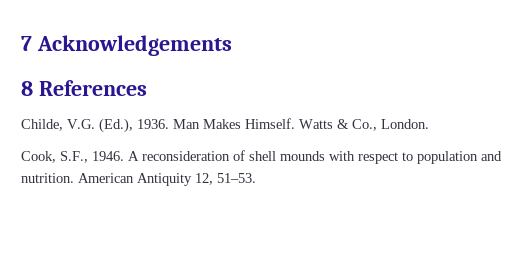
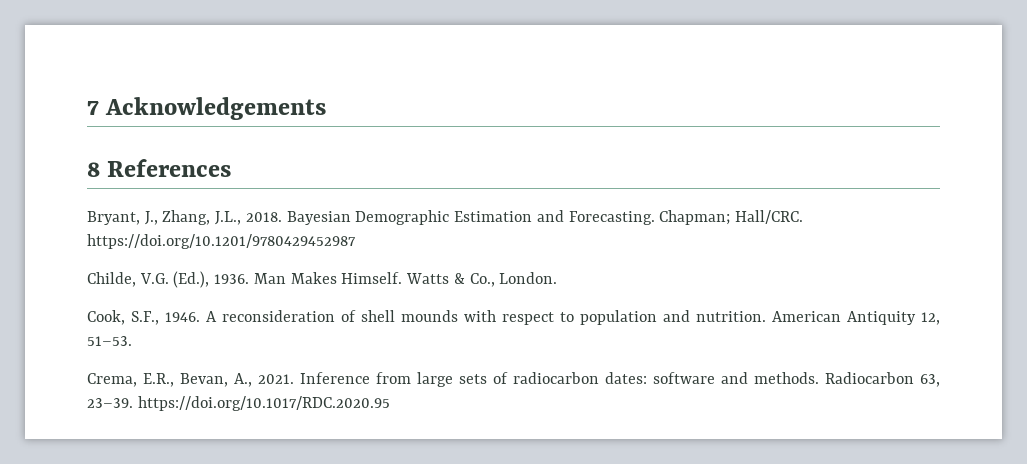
(147, 88) none -> [87,210,803,225] [87,234,356,249] // Bryant, J., Zhang, J.L., 2018. Bayesian Demographic Estimation and Forecasting. Chapman; Hall/CRC. https://doi.org/10.1201/9780429452987
(256, 178) none -> [87,372,940,387] [87,396,390,411] // Crema, E.R., Bevan, A., 2021. Inference from large sets of radiocarbon dates: software and methods. Radiocarbon 63, 23–39. https://doi.org/10.1017/RDC.2020.95

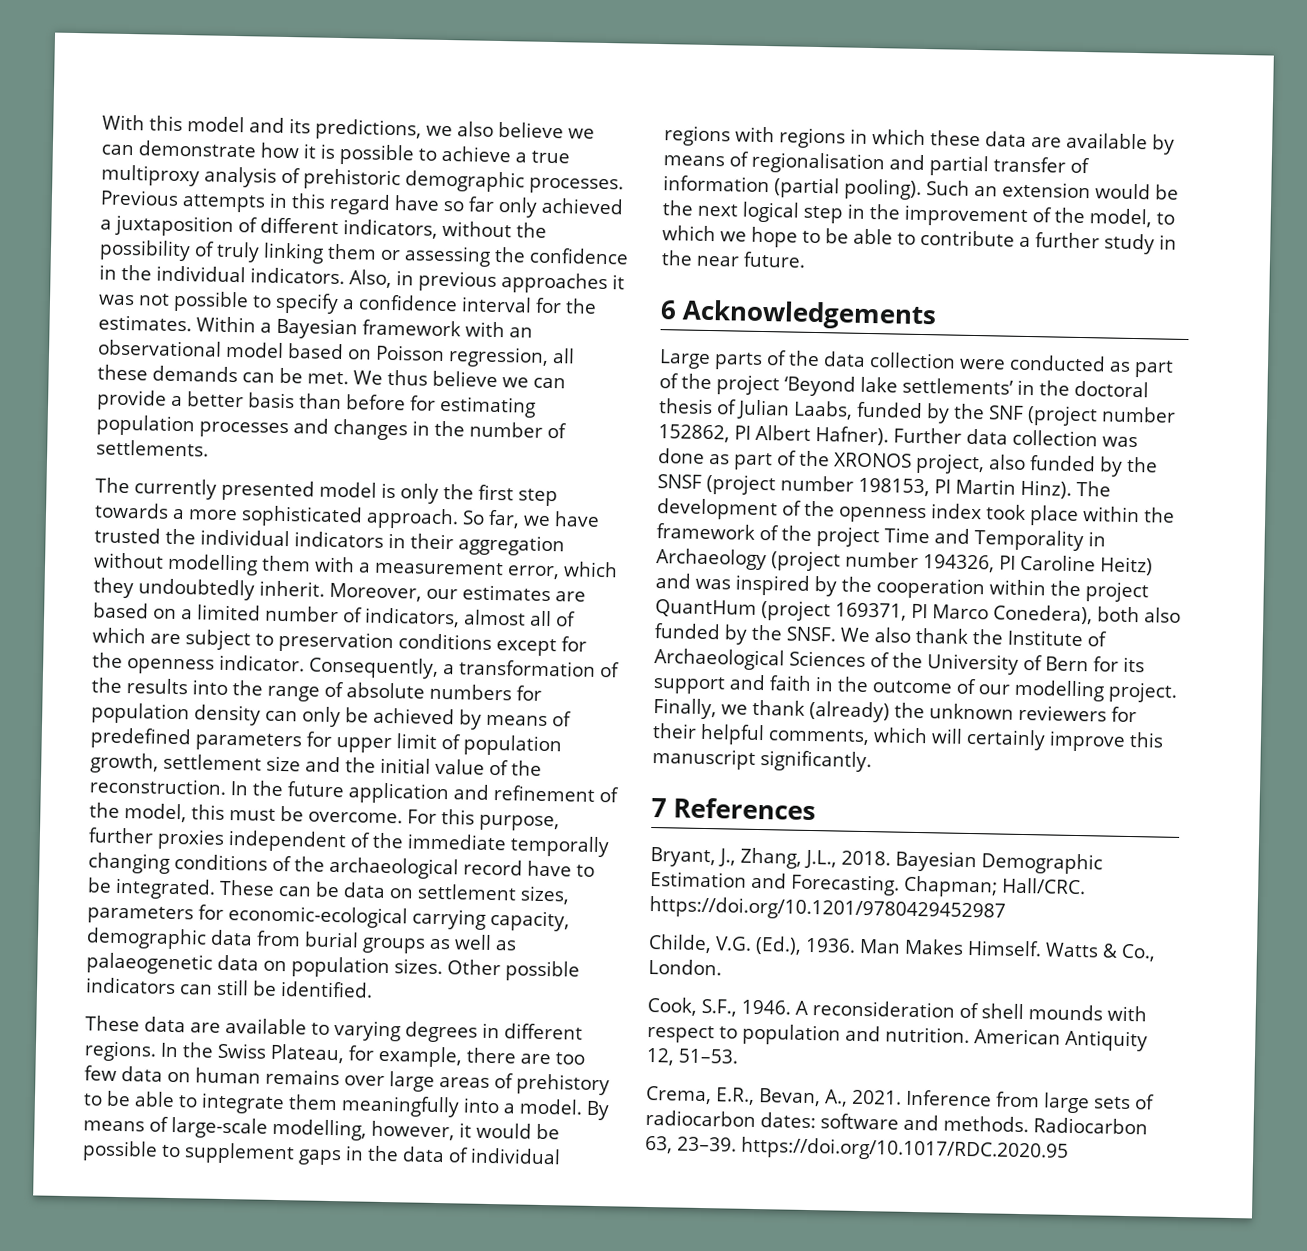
[87,97,327,120] [87,162,100,177] 7 Acknowledgements // 8 -> [102,114,595,141] [101,140,570,166] [101,164,624,195] [100,189,624,218] [100,214,547,239] [99,239,629,267] [99,264,625,295] [98,290,597,314] [98,314,533,340] [98,339,575,368] [97,364,566,389] [96,389,536,418] [96,414,567,441] [96,439,209,457] [95,477,558,507] [94,502,600,530] [94,527,565,557] [93,552,618,580] [93,577,586,602] [93,602,576,628] [92,627,587,657] [92,652,620,679] [91,677,542,702] [91,702,572,730] [90,727,562,757] [90,752,542,776] [89,777,619,805] [89,802,560,832] [88,827,610,858] [88,852,595,880] [87,877,570,905] [87,904,570,932] [86,927,517,954] [86,952,580,982] [85,977,373,998] [85,1015,583,1043] [84,1040,585,1068] [84,1065,610,1096] [83,1090,610,1121] [83,1116,560,1141] [82,1140,561,1166] [664,125,1175,155] [663,151,1090,177] [663,175,1179,200] [662,200,1175,228] [662,225,1177,255] [661,250,806,268] [660,299,938,331] [659,349,1174,378] [659,373,1149,398] [659,398,1176,427] [658,424,1138,448] [658,448,1158,477] [657,473,1111,499] [657,498,1175,526] [656,523,1106,552] [656,548,1153,576] [655,573,1149,603] [655,599,1181,625] [654,623,1107,647] [654,648,1145,675] [653,674,1178,703] [653,698,1137,723] [652,723,1164,752] [652,748,872,773] [651,797,667,818] With this model and its predictions, we also believe we can demonstrate how it is possible to achieve a true multiproxy analysis of prehistoric demographic processes. Previous attempts in this regard have so far only achieved a juxtaposition of different indicators, without the possibility of truly linking them or assessing the confidence in the individual indicators. Also, in previous approaches it was not possible to specify a confidence interval for the estimates. Within a Bayesian framework with an observational model based on Poisson regression, all these demands can be met. We thus believe we can provide a better basis than before for estimating population processes and changes in the number of settlements. // The currently presented model is only the first step towards a more sophisticated approach. So far, we have trusted the individual indicators in their aggregation without modelling them with a measurement error, which they undoubtedly inherit. Moreover, our estimates are based on a limited number of indicators, almost all of which are subject to preservation conditions except for the openness indicator. Consequently, a transformation of the results into the range of absolute numbers for population density can only be achieved by means of predefined parameters for upper limit of population growth, settlement size and the initial value of the reconstruction. In the future application and refinement of the model, this must be overcome. For this purpose, further proxies independent of the immediate temporally changing conditions of the archaeological record have to be integrated. These can be data on settlement sizes, parameters for economic-ecological carrying capacity, demographic data from burial groups as well as palaeogenetic data on population sizes. Other possible indicators can still be identified. // These data are available to varying degrees in different regions. In the Swiss Plateau, for example, there are too few data on human remains over large areas of prehistory to be able to integrate them meaningfully into a model. By means of large-scale modelling, however, it would be possible to supplement gaps in the data of individual regions with regions in which these data are available by means of regionalisation and partial transfer of information (partial pooling). Such an extension would be the next logical step in the improvement of the model, to which we hope to be able to contribute a further study in the near future. // 6 Acknowledgements // Large parts of the data collection were conducted as part of the project ‘Beyond lake settlements’ in the doctoral thesis of Julian Laabs, funded by the SNF (project number 152862, PI Albert Hafner). Further data collection was done as part of the XRONOS project, also funded by the SNSF (project number 198153, PI Martin Hinz). The development of the openness index took place within the framework of the project Time and Temporality in Archaeology (project number 194326, PI Caroline Heitz) and was inspired by the cooperation within the project QuantHum (project 169371, PI Marco Conedera), both also funded by the SNSF. We also thank the Institute of Archaeological Sciences of the University of Bern for its support and faith in the outcome of our modelling project. Finally, we thank (already) the unknown reviewers for their helpful comments, which will certainly improve this manuscript significantly. // 7

